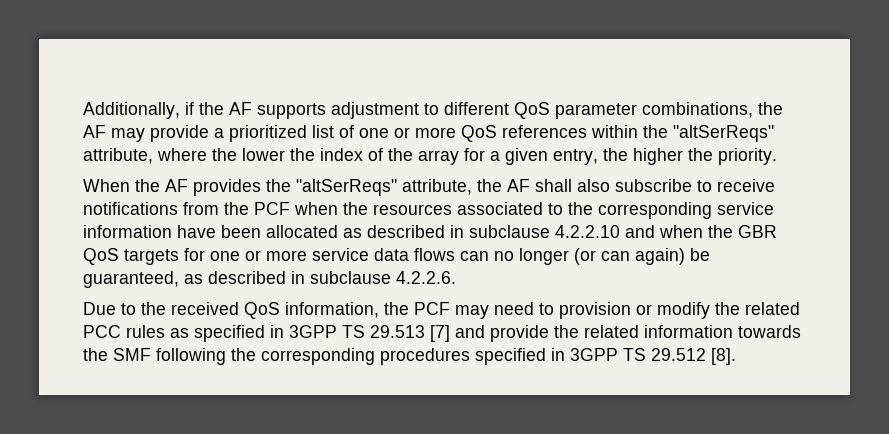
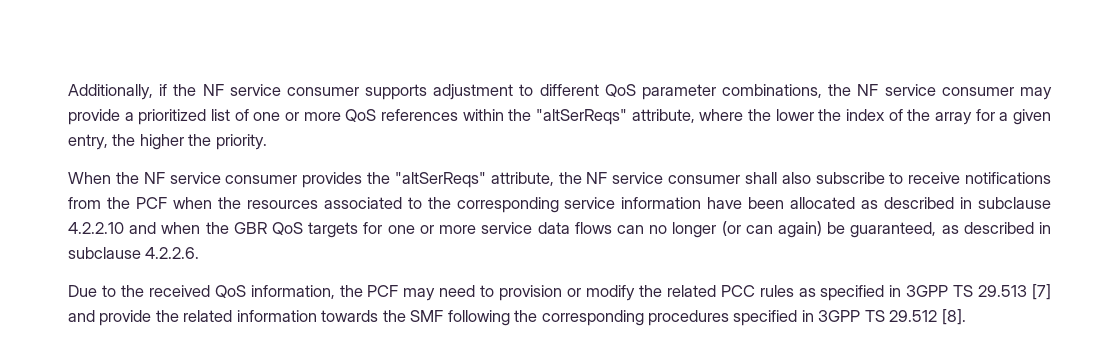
[229,102,252,115] AF -> [202,84,359,96] NF service consumer
[83,125,106,138] AF -> [857,84,1014,96] NF service consumer
[165,179,188,192] AF -> [143,172,298,184] NF service consumer
[507,179,530,192] AF -> [586,172,741,184] NF service consumer

